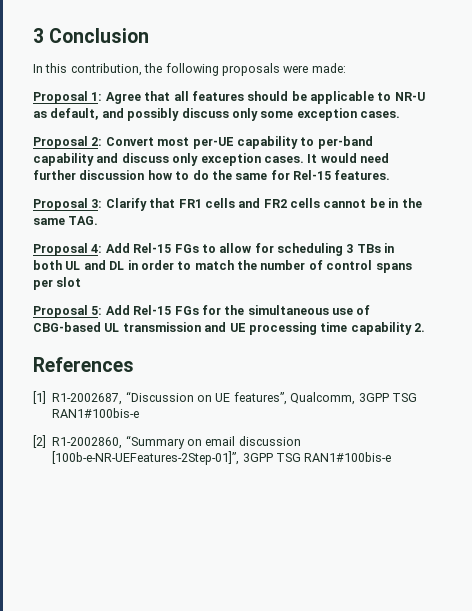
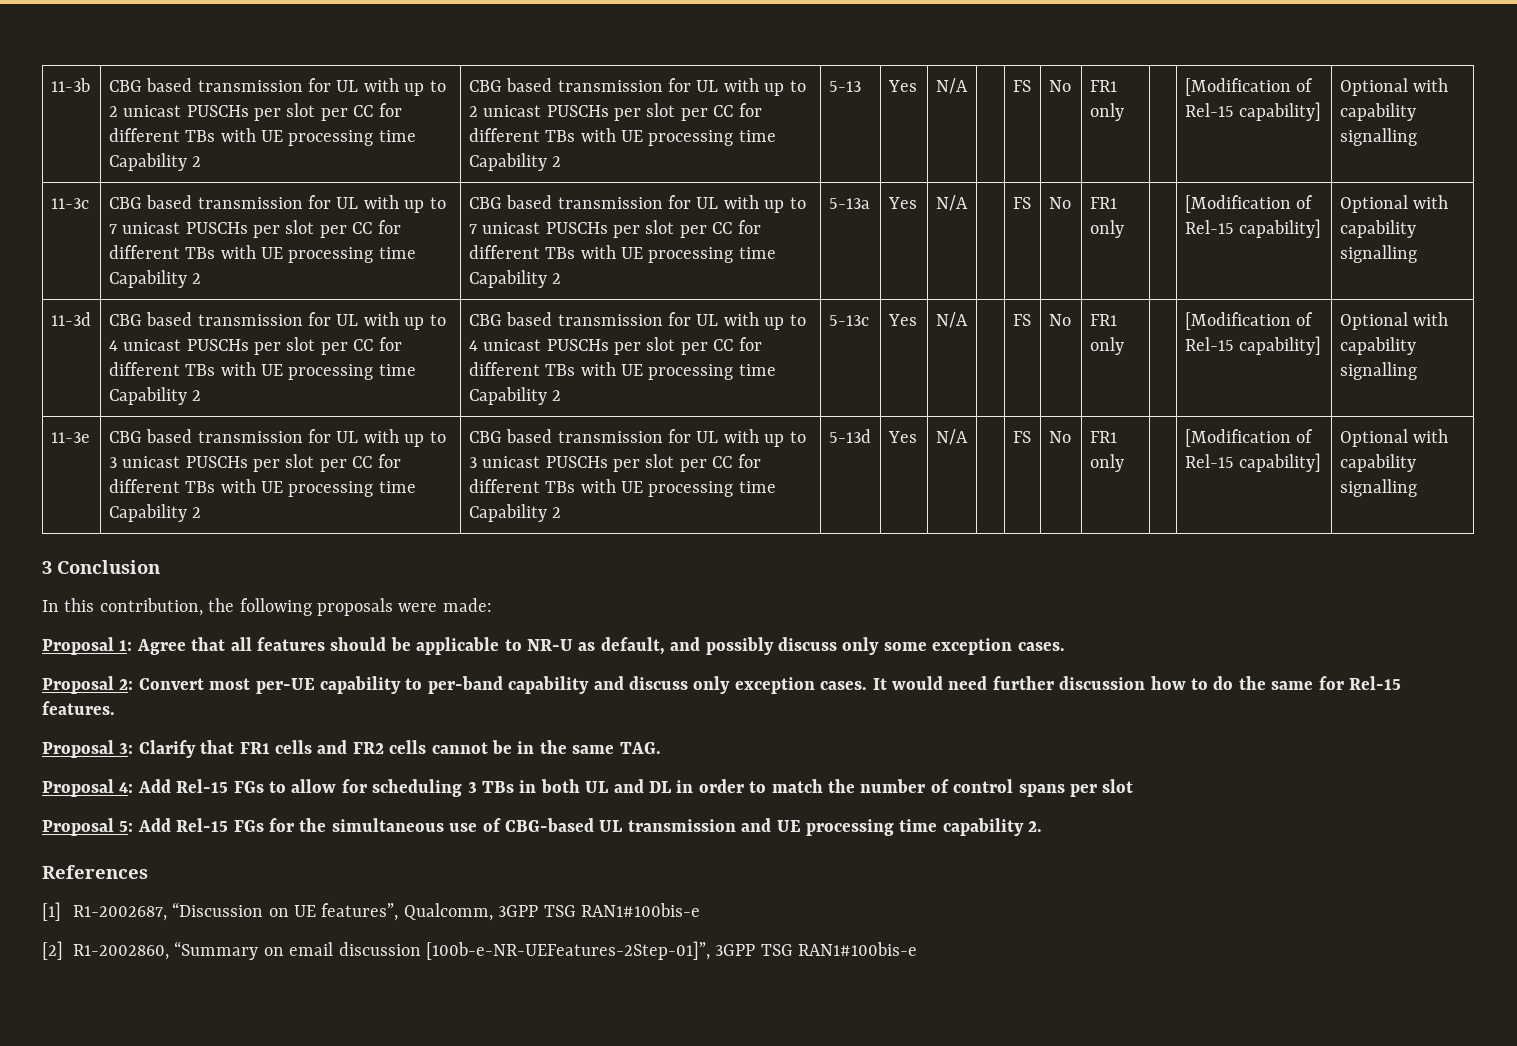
(33, 35) none -> [50,78,90,92] [108,78,446,96] [108,103,402,121] [108,128,416,146] [108,153,202,171] [468,78,806,96] [468,103,762,121] [468,128,776,146] [468,153,562,171] [828,81,861,92] [887,80,917,92] [935,78,968,94] [1012,80,1031,92] [1048,80,1071,92] [1089,80,1117,92] [1089,103,1124,121] [1184,78,1314,96] [1184,102,1322,121] [1339,78,1449,96] [1339,103,1416,121] [1339,128,1417,146] [50,198,89,209] [108,195,446,213] [108,220,401,238] [108,245,416,263] [108,270,202,288] [468,195,806,213] [468,220,761,238] [468,245,776,263] [468,270,562,288] [828,198,870,209] [887,197,917,209] [935,195,968,211] [1012,197,1031,209] [1048,197,1071,209] [1089,197,1117,209] [1089,220,1124,238] [1184,195,1314,213] [1184,219,1322,238] [1339,195,1449,213] [1339,220,1416,238] [1339,245,1417,263] [50,312,91,326] [108,312,446,330] [108,337,402,355] [108,362,416,380] [108,387,202,405] [468,312,806,330] [468,337,762,355] [468,362,776,380] [468,387,562,405] [828,315,869,326] [887,314,917,326] [935,312,968,328] [1012,314,1031,326] [1048,314,1071,326] [1089,314,1117,326] [1089,337,1124,355] [1184,312,1314,330] [1184,336,1322,355] [1339,312,1449,330] [1339,337,1416,355] [1339,362,1417,380] [50,432,90,443] [108,429,446,447] [108,454,401,472] [108,479,416,497] [108,504,202,522] [468,429,806,447] [468,454,761,472] [468,479,776,497] [468,504,562,522] [828,429,871,443] [887,431,917,443] [935,429,968,445] [1012,431,1031,443] [1048,431,1071,443] [1089,431,1117,443] [1089,454,1124,472] [1184,429,1314,447] [1184,453,1322,472] [1339,429,1449,447] [1339,454,1416,472] [1339,479,1417,497] 11-3b | CBG based transmission for UL with up to 2 unicast PUSCHs per slot per CC for different TBs with UE processing time Capability 2 | CBG based transmission for UL with up to 2 unicast PUSCHs per slot per CC for different TBs with UE processing time Capability 2 | 5-13 | Yes | N/A | | FS | No | FR1 only | | [Modification of Rel-15 capability] | Optional with capability signalling // 11-3c | CBG based transmission for UL with up to 7 unicast PUSCHs per slot per CC for different TBs with UE processing time Capability 2 | CBG based transmission for UL with up to 7 unicast PUSCHs per slot per CC for different TBs with UE processing time Capability 2 | 5-13a | Yes | N/A | | FS | No | FR1 only | | [Modification of Rel-15 capability] | Optional with capability signalling // 11-3d | CBG based transmission for UL with up to 4 unicast PUSCHs per slot per CC for different TBs with UE processing time Capability 2 | CBG based transmission for UL with up to 4 unicast PUSCHs per slot per CC for different TBs with UE processing time Capability 2 | 5-13c | Yes | N/A | | FS | No | FR1 only | | [Modification of Rel-15 capability] | Optional with capability signalling // 11-3e | CBG based transmission for UL with up to 3 unicast PUSCHs per slot per CC for different TBs with UE processing time Capability 2 | CBG based transmission for UL with up to 3 unicast PUSCHs per slot per CC for different TBs with UE processing time Capability 2 | 5-13d | Yes | N/A | | FS | No | FR1 only | | [Modification of Rel-15 capability] | Optional with capability signalling //

